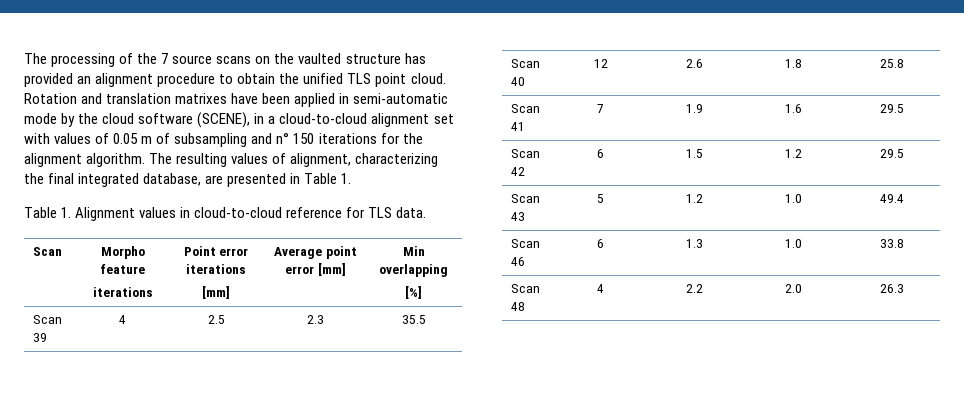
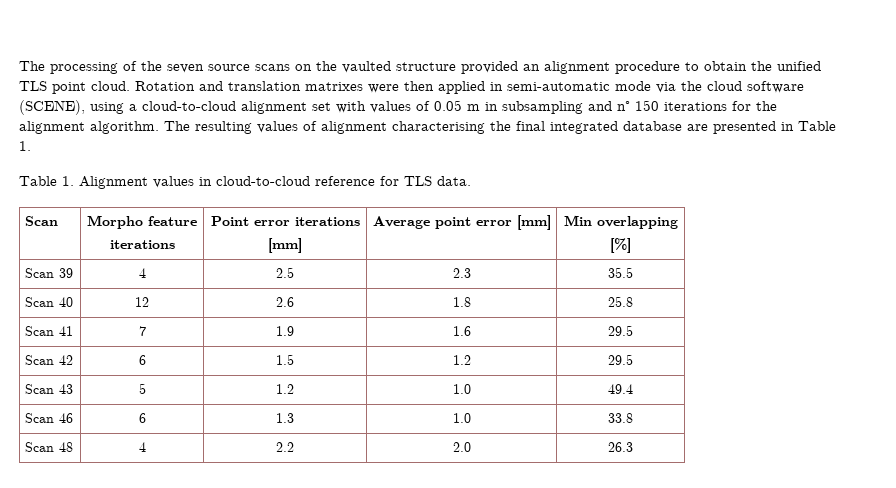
[161,53,169,64] 7 -> [167,64,204,73] seven
[404,53,426,64] has -> (456, 66) none
[231,93,291,104] have been -> [368,81,434,93] were then
[61,113,76,127] by -> [656,82,676,93] via
[254,113,265,124] in -> [90,102,124,114] using
[156,133,171,144] of -> [485,102,498,111] in
[290,153,439,167] alignment, characterizing -> [321,121,485,134] alignment characterising
[143,173,202,186] database, -> [623,121,682,131] database

